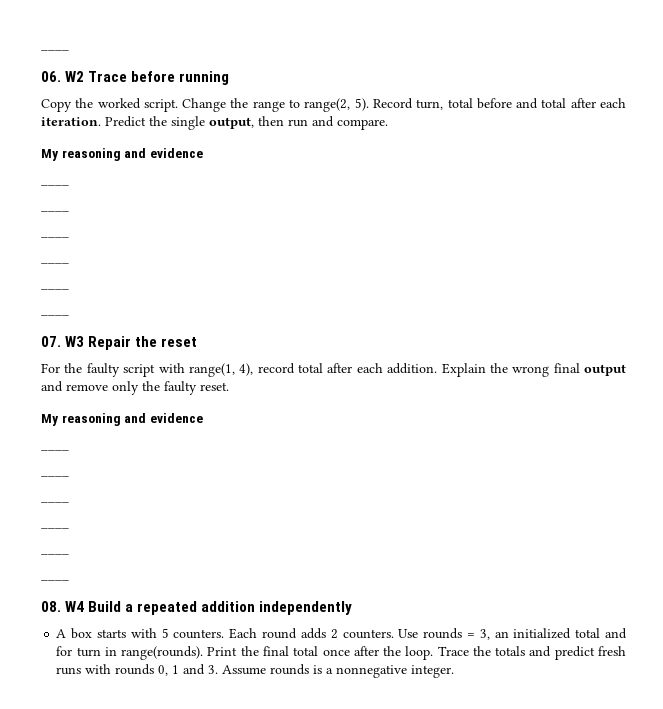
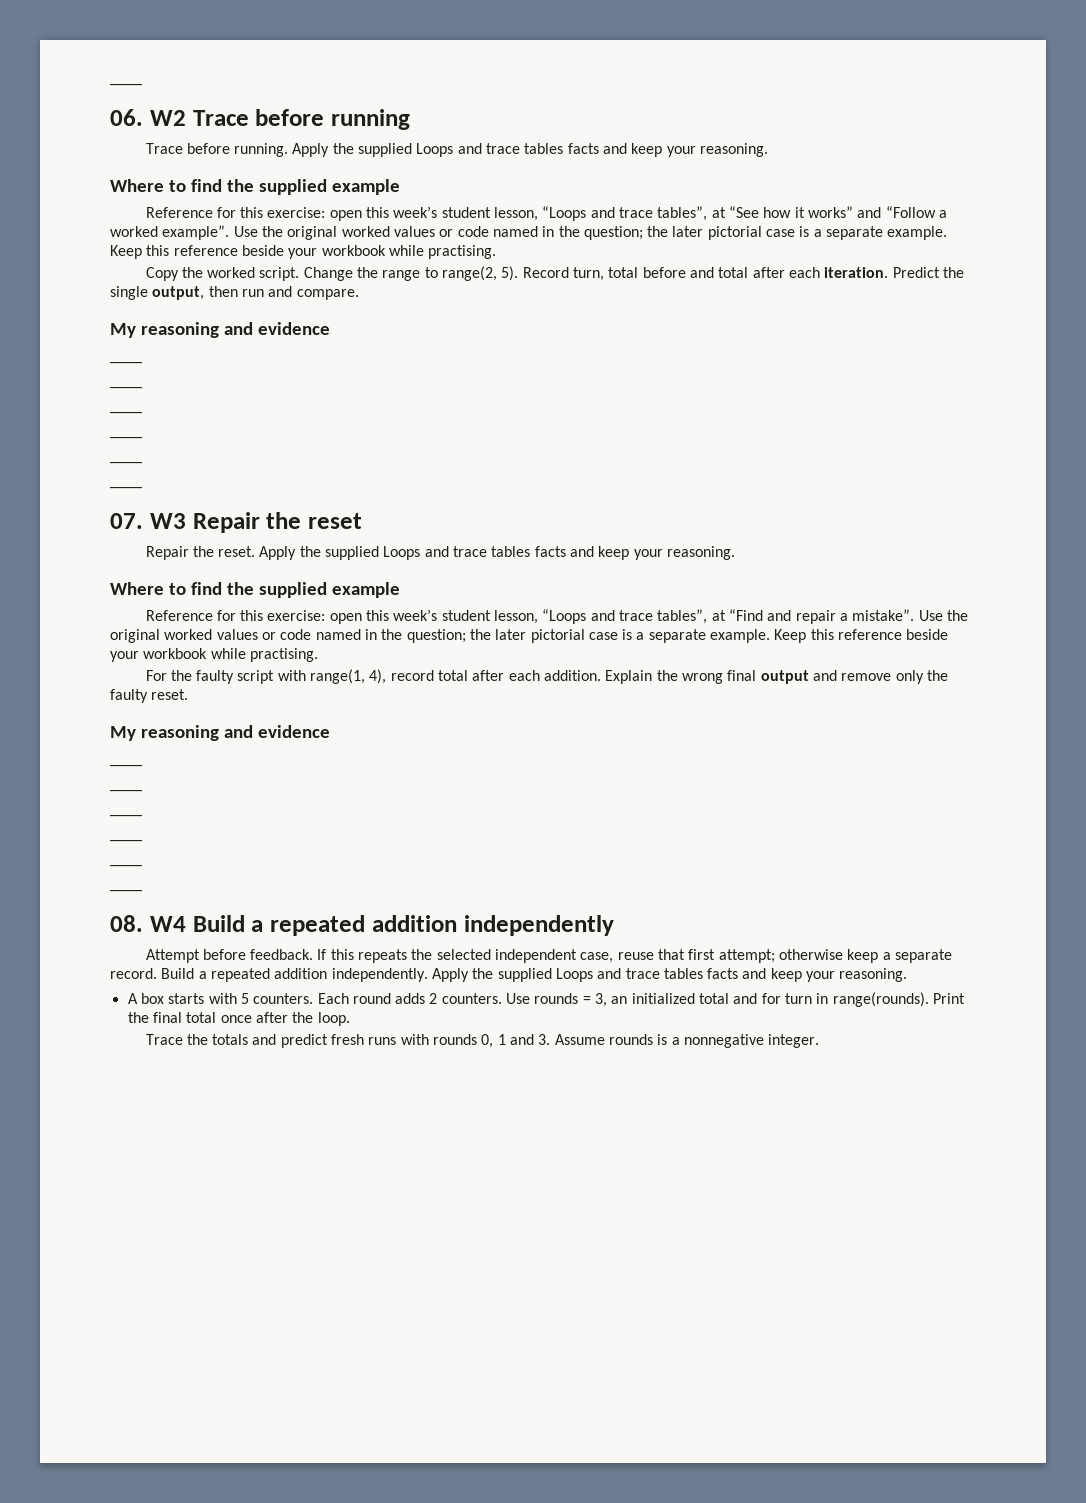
(230, 78) none -> [145,143,768,157] [110,179,400,195] [145,206,947,221] [110,225,948,240] [110,245,497,259] // Trace before running. Apply the supplied Loops and trace tables facts and keep your reasoning. // Where to find the supplied example // Reference for this exercise: open this week’s student lesson, “Loops and trace tables”, at “See how it works” and “Follow a worked example”. Use the original worked values or code named in the question; the later pictorial case is a separate example. Keep this reference beside your workbook while practising.
(198, 342) none -> [145,546,735,560] [110,582,400,598] [145,609,968,624] [110,629,949,643] [110,648,318,662] // Repair the reset. Apply the supplied Loops and trace tables facts and keep your reasoning. // Where to find the supplied example // Reference for this exercise: open this week’s student lesson, “Loops and trace tables”, at “Find and repair a mistake”. Use the original worked values or code named in the question; the later pictorial case is a separate example. Keep this reference beside your workbook while practising.
(353, 608) none -> [145,949,952,963] [110,968,908,982] // Attempt before feedback. If this repeats the selected independent case, reuse that first attempt; otherwise keep a separate record. Build a repeated addition independently. Apply the supplied Loops and trace tables facts and keep your reasoning.
(434, 653) none -> (350, 1019) //

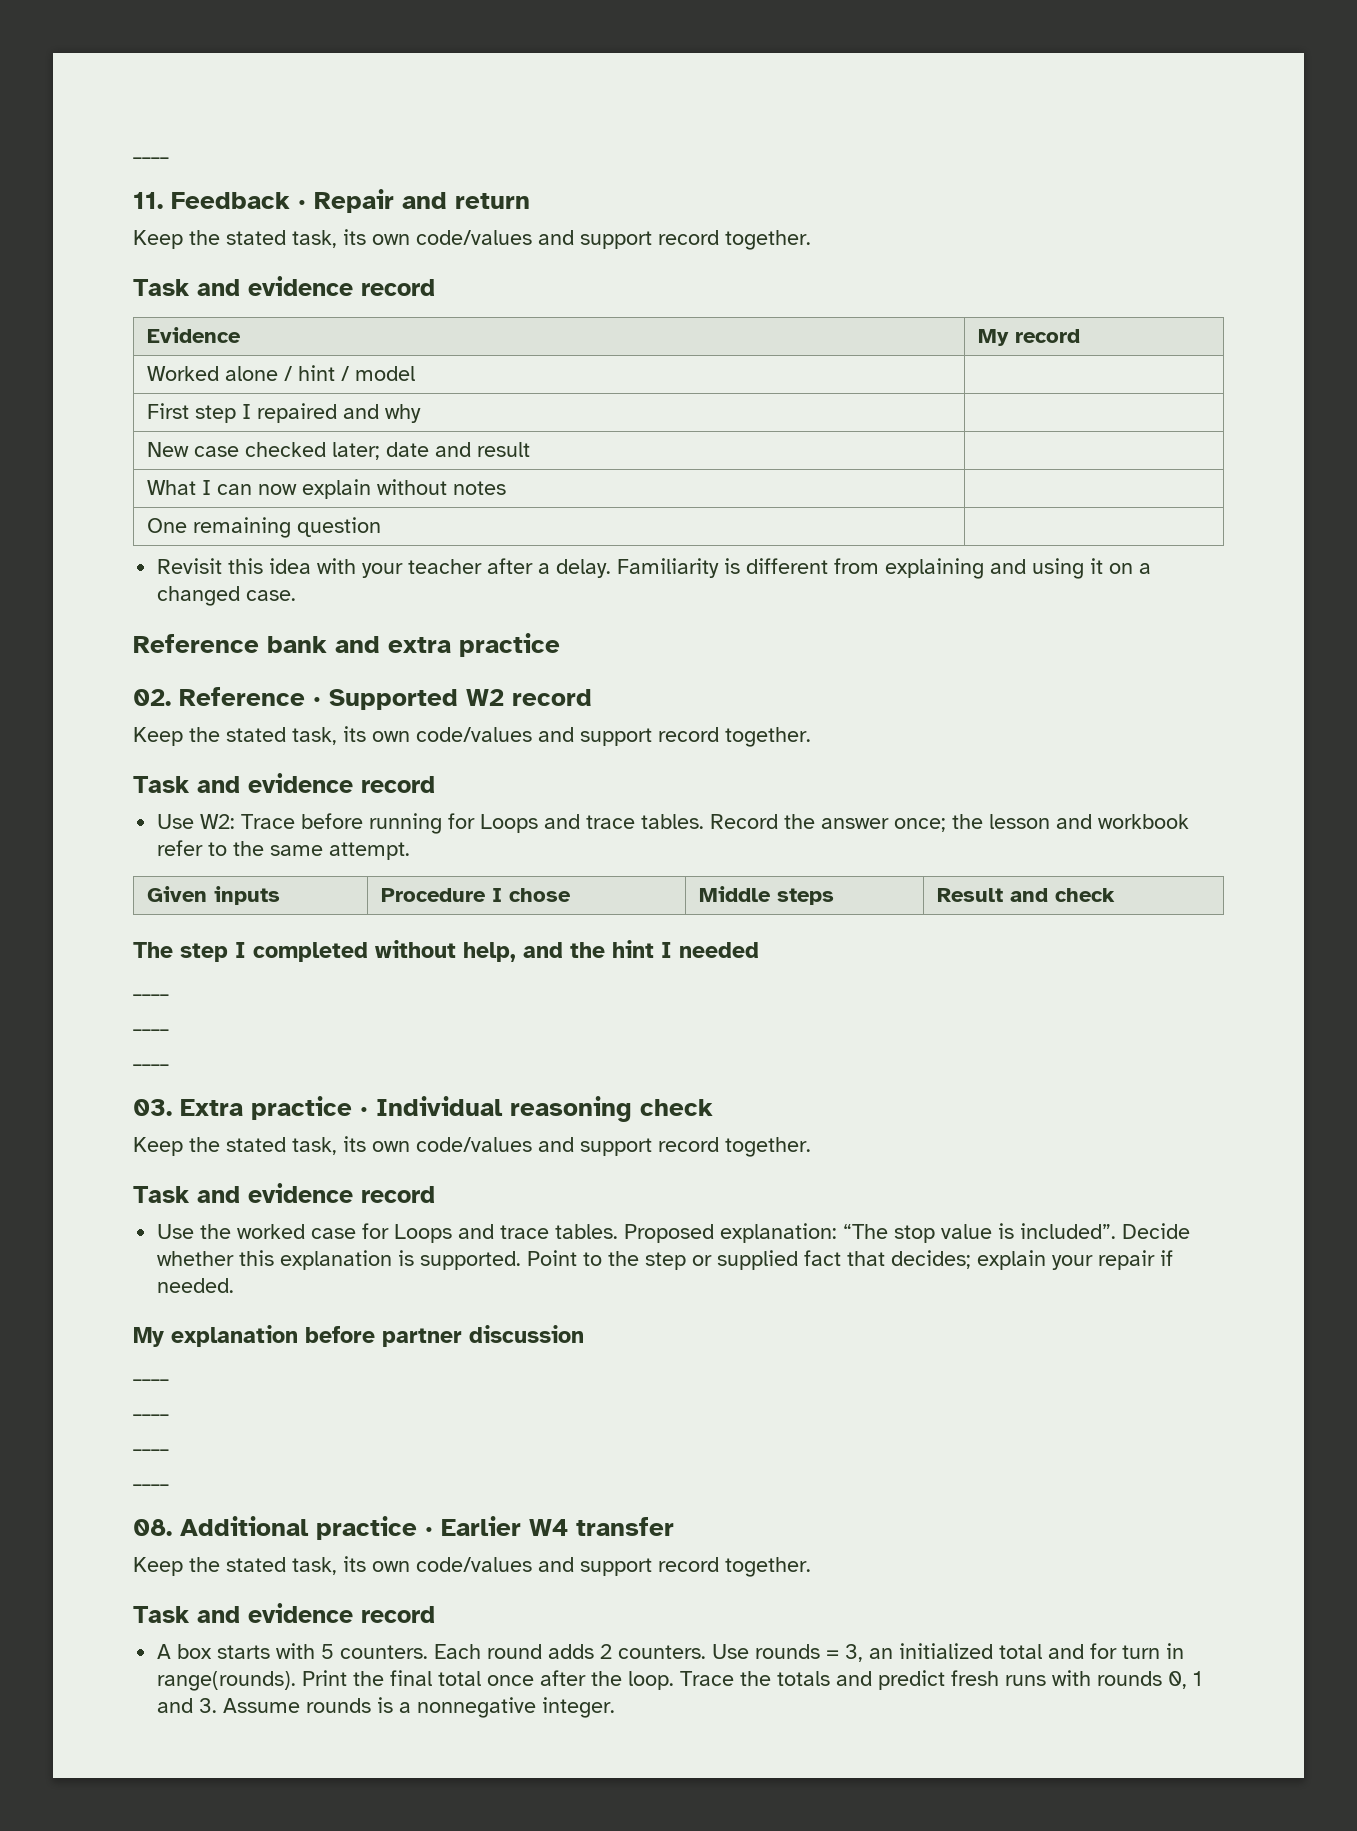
[110,83,142,86] [110,109,410,130] [145,143,768,157] [110,179,400,195] [145,206,947,221] [110,225,948,240] [110,245,497,259] [145,266,964,281] [110,286,359,300] [110,322,330,338] [110,361,142,364] [110,386,142,389] [110,411,142,414] [110,436,142,439] [110,461,142,464] [110,486,142,489] [110,512,362,533] [145,546,735,560] [110,582,400,598] [145,609,968,624] [110,629,949,643] [110,648,318,662] [145,669,948,684] [110,689,189,703] [110,725,330,741] [110,764,142,767] [110,789,142,792] ____ // 06. W2 Trace before running // Trace before running. Apply the supplied Loops and trace tables facts and keep your reasoning. // Where to find the supplied example // Reference for this exercise: open this week’s student lesson, “Loops and trace tables”, at “See how it works” and “Follow a worked example”. Use the original worked values or code named in the question; the later pictorial case is a separate example. Keep this reference beside your workbook while practising. // Copy the worked script. Change the range to range(2, 5). Record turn, total before and total after each iteration. Predict the single output, then run and compare. // My reasoning and evidence // ____ // ____ // ____ // ____ // ____ // ____ // 07. W3 Repair the reset // Repair the reset. Apply the supplied Loops and trace tables facts and keep your reasoning. // Where to find the supplied example // Reference for this exercise: open this week’s student lesson, “Loops and trace tables”, at “Find and repair a mistake”. Use the original worked values or code named in the question; the later pictorial case is a separate example. Keep this reference beside your workbook while practising. // For the faulty script with range(1, 4), record total after each addition. Explain the wrong final output and remove only the faulty reset. // My reasoning and evidence // ____ // ____ -> [133,157,169,159] [133,189,530,213] [133,229,811,250] [133,276,435,296] [146,327,241,343] [977,329,1080,346] [146,365,415,381] [146,403,421,423] [146,442,530,460] [146,479,506,499] [146,517,381,538] [157,558,1152,579] [157,586,297,606] [133,633,560,657] [133,687,592,710] [133,726,811,747] [133,773,435,793] [157,813,1190,834] [157,840,411,860] [146,886,280,905] [380,888,571,902] [698,886,834,905] [936,888,1115,902] [133,940,759,962] [133,994,169,996] [133,1029,169,1031] [133,1064,169,1066] [133,1096,713,1122] [133,1136,811,1157] [133,1183,435,1203] [157,1223,1191,1243] [157,1250,1174,1270] [157,1278,235,1293] [133,1325,584,1347] ____ // 11. Feedback · Repair and return // Keep the stated task, its own code/values and support record together. // Task and evidence record // Evidence | My record // Worked alone / hint / model | // First step I repaired and why | // New case checked later; date and result | // What I can now explain without notes | // One remaining question | // Revisit this idea with your teacher after a delay. Familiarity is different from explaining and using it on a changed case. // Reference bank and extra practice // 02. Reference · Supported W2 record // Keep the stated task, its own code/values and support record together. // Task and evidence record // Use W2: Trace before running for Loops and trace tables. Record the answer once; the lesson and workbook refer to the same attempt. // Given inputs | Procedure I chose | Middle steps | Result and check // The step I completed without help, and the hint I needed // ____ // ____ // ____ // 03. Extra practice · Individual reasoning check // Keep the stated task, its own code/values and support record together. // Task and evidence record // Use the worked case for Loops and trace tables. Proposed explanation: “The stop value is included”. Decide whether this explanation is supported. Point to the step or supplied fact that decides; explain your repair if needed. // My explanation before partner discussion
[149,915,614,936] [145,949,952,963] [110,968,908,982] W4 Build a repeated addition independently // Attempt before feedback. If this repeats the selected independent case, reuse that first attempt; otherwise keep a separate record. Build a repeated addition independently. Apply the supplied Loops and trace tables facts and keep your reasoning. -> [180,1516,674,1540] [133,1556,811,1577] [133,1603,435,1623] Additional practice · Earlier W4 transfer // Keep the stated task, its own code/values and support record together. // Task and evidence record
(350, 1019) // -> (675, 1680) none

